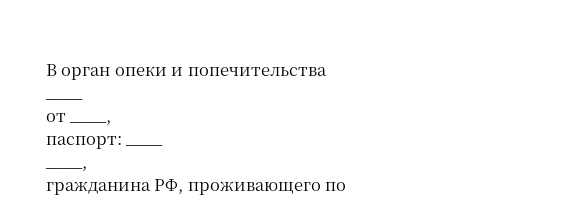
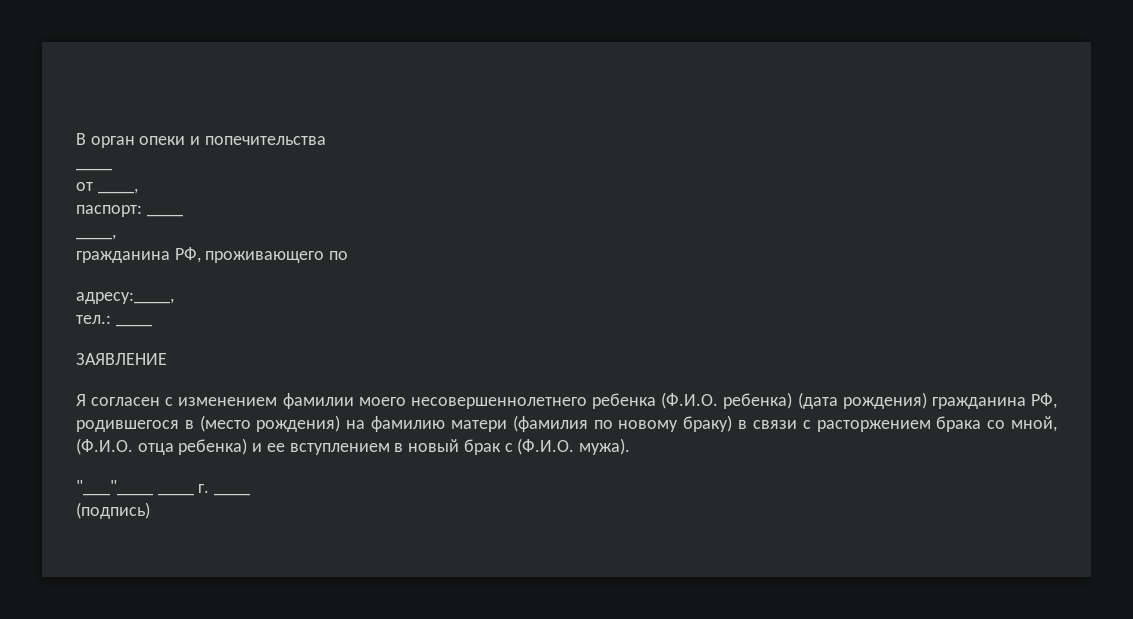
(347, 186) none -> [76,292,174,304] [76,315,111,324] [115,324,152,327] [76,353,167,365] [76,392,1058,409] [76,415,1058,432] [76,438,630,455] [76,480,194,496] [198,484,210,493] [214,493,251,496] [76,502,150,519] // адресу:____, // тел.: ____ // ЗАЯВЛЕНИЕ // Я согласен с изменением фамилии моего несовершеннолетнего ребенка (Ф.И.О. ребенка) (дата рождения) гражданина РФ, родившегося в (место рождения) на фамилию матери (фамилия по новому браку) в связи с расторжением брака со мной, (Ф.И.О. отца ребенка) и ее вступлением в новый брак с (Ф.И.О. мужа). // "___"____ ____ г. ____ // (подпись)

